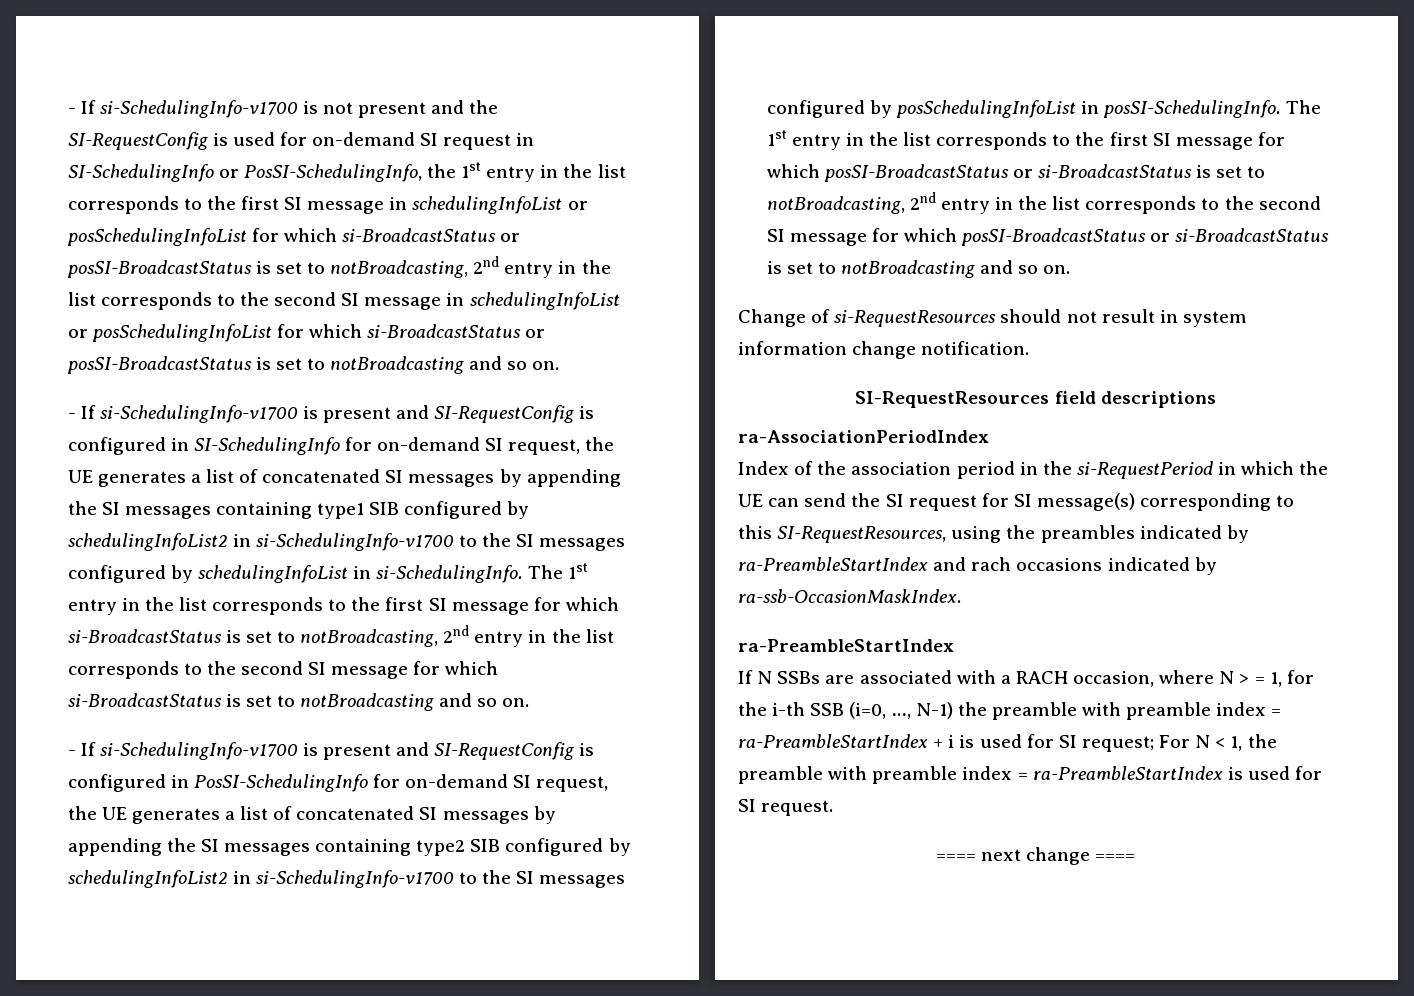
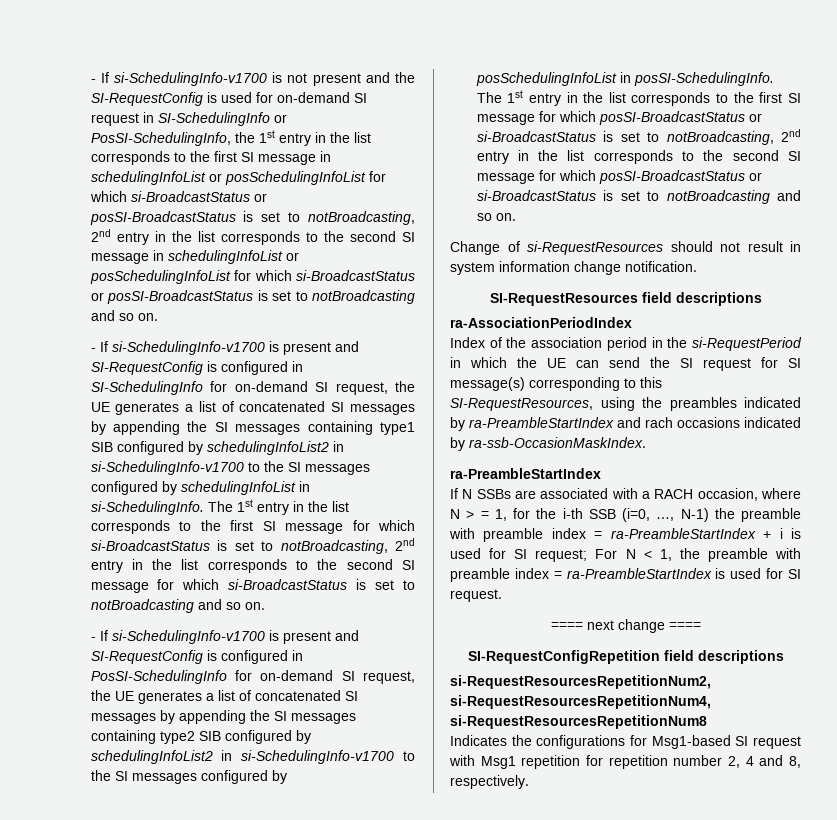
(1136, 857) none -> [467,650,784,664] [450,675,711,689] [450,695,711,709] [450,715,707,729] [450,735,801,749] [449,755,801,769] [450,775,529,789] // SI-RequestConfigRepetition field descriptions // si-RequestResourcesRepetitionNum2, si-RequestResourcesRepetitionNum4, si-RequestResourcesRepetitionNum8 // Indicates the configurations for Msg1-based SI request with Msg1 repetition for repetition number 2, 4 and 8, respectively.

